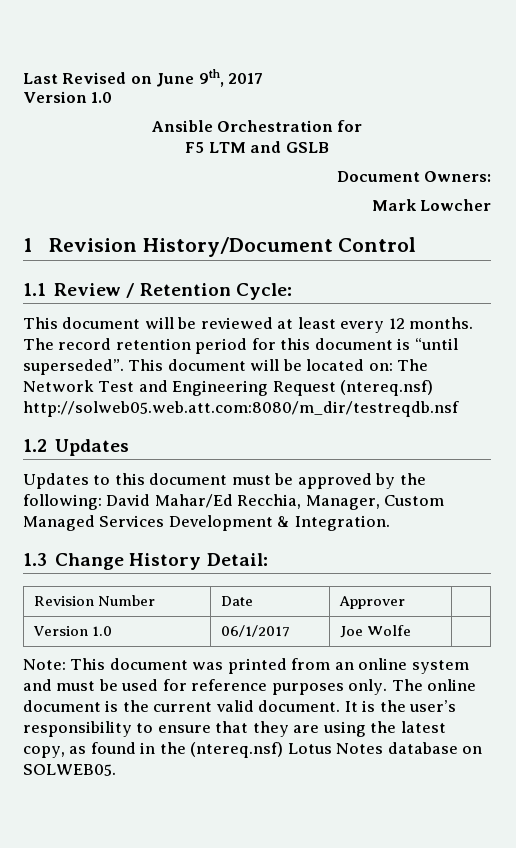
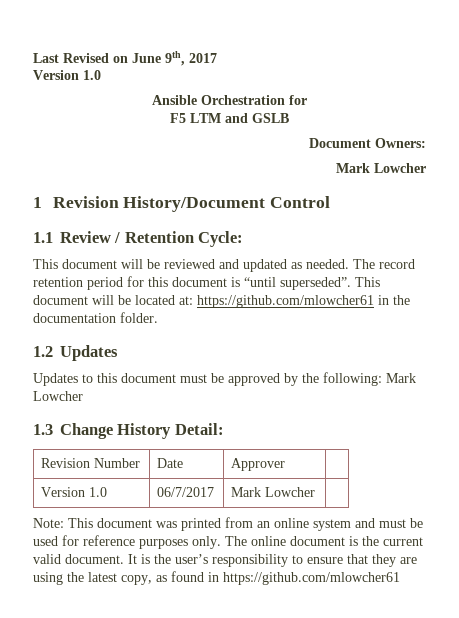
[277,317,474,333] at least every 12 months. -> [219,259,349,272] and updated as needed.
[368,359,429,371] [23,380,434,396] [23,401,459,417] on: The Network Test and Engineering Request (ntereq.nsf) http://solweb05.web.att.com:8080/m_dir/testreqdb.nsf -> [179,295,410,308] [33,312,158,323] at: https://github.com/mlowcher61 in the documentation folder.
[106,494,445,510] [23,515,390,531] David Mahar/Ed Recchia, Manager, Custom Managed Services Development & Integration. -> [386,373,416,383] [33,391,83,401] Mark Lowcher
[220,625,290,637] [339,625,411,638] 06/1/2017 | Joe Wolfe -> [156,487,214,497] [230,487,315,497] 06/7/2017 | Mark Lowcher
[159,742,483,758] [23,764,116,776] the (ntereq.nsf) Lotus Notes database on SOLWEB05. -> [223,572,400,585] https://github.com/mlowcher61

